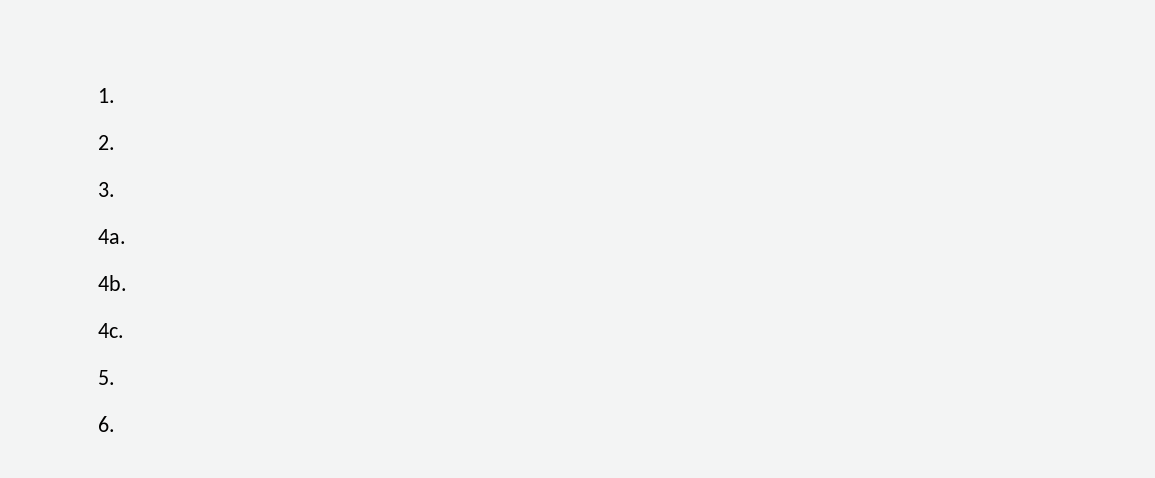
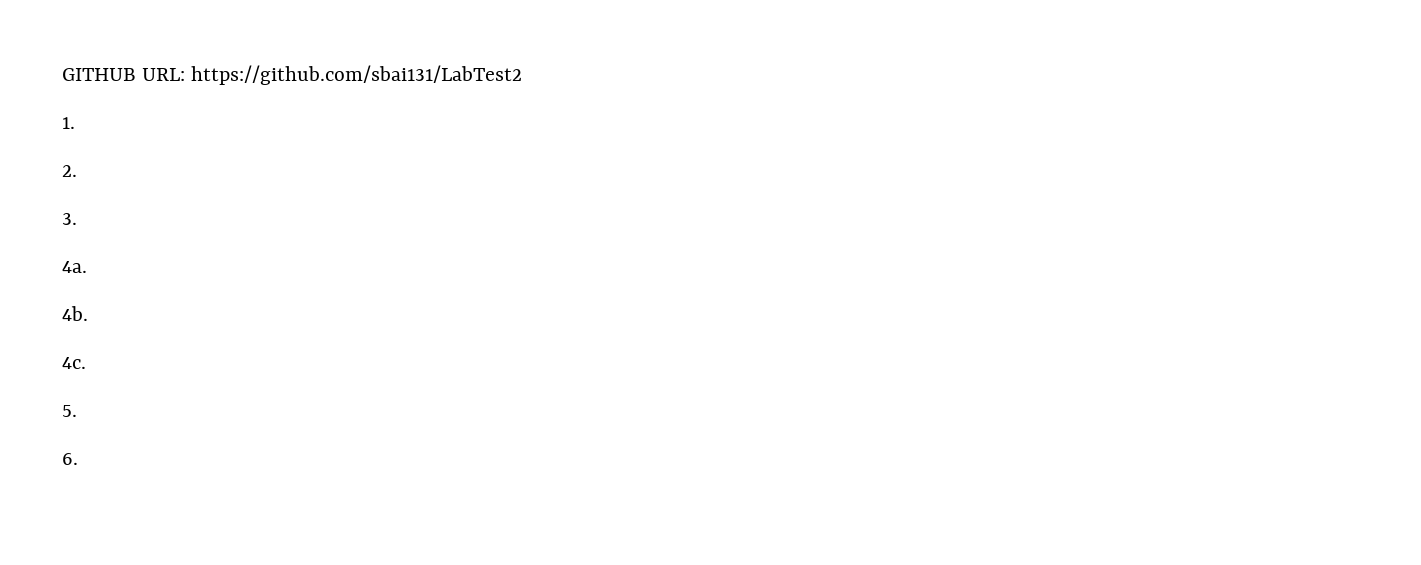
(98, 95) none -> [62,65,523,85] GITHUB URL: https://github.com/sbai131/LabTest2 //

